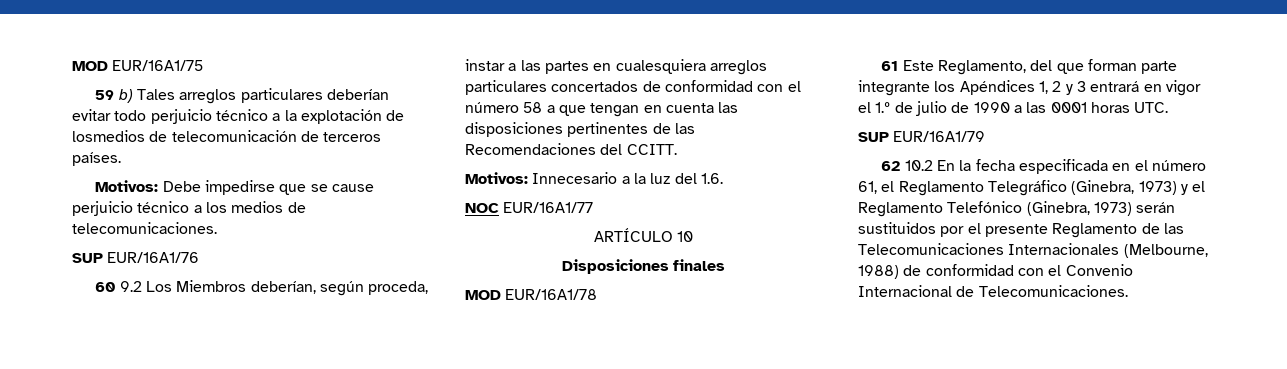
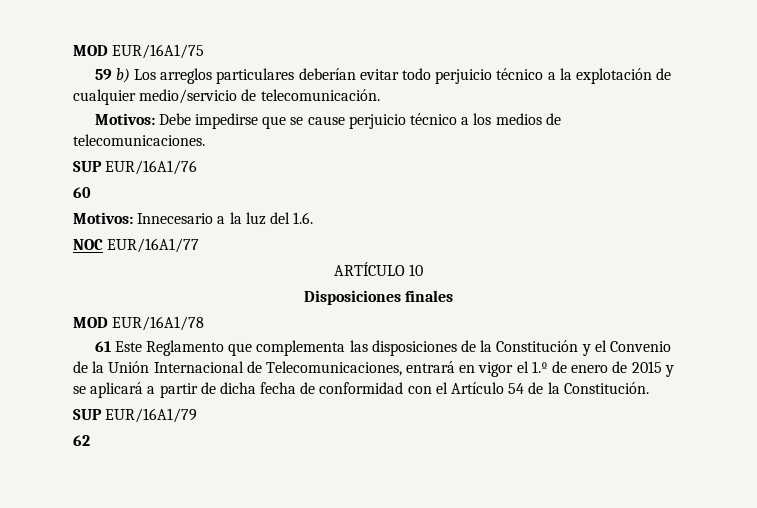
[137,89,176,100] Tales -> [134,69,157,80] Los
[72,130,382,142] [72,152,121,166] losmedios de telecomunicación de terceros países. -> [73,89,380,105] cualquier medio/servicio de telecomunicación.
[119,280,429,296] [465,59,767,75] [465,80,801,95] [465,102,739,117] [465,122,695,137] [465,143,677,155] 9.2 Los Miembros deberían, según proceda, instar a las partes en cualesquiera arreglos particulares concertados de conformidad con el número 58 a que tengan en cuenta las disposiciones pertinentes de las Recomendaciones del CCITT. -> (91, 192) none
[938,59,1178,75] [858,80,1086,96] Reglamento, del que forman parte integrante los Apéndices 1, 2 y 3 -> [146,340,671,356] [73,361,402,376] Reglamento que complementa las disposiciones de la Constitución y el Convenio de la Unión Internacional de Telecomunicaciones,
[915,101,1169,116] [858,131,986,142] [881,159,1207,174] [858,180,1206,196] [858,201,1176,217] [858,222,1184,238] [858,243,1208,258] [858,264,1133,279] [858,285,1128,297] julio de 1990 a las 0001 horas UTC. // SUP EUR/16A1/79 // 62 10.2 En la fecha especificada en el número 61, el Reglamento Telegráfico (Ginebra, 1973) y el Reglamento Telefónico (Ginebra, 1973) serán sustituidos por el presente Reglamento de las Telecomunicaciones Internacionales (Melbourne, 1988) de conformidad con el Convenio Internacional de Telecomunicaciones. -> [571,361,674,377] [73,382,649,398] [73,408,198,423] [73,435,90,446] enero de 2015 y se aplicará a partir de dicha fecha de conformidad con el Artículo 54 de la Constitución. // SUP EUR/16A1/79 // 62

